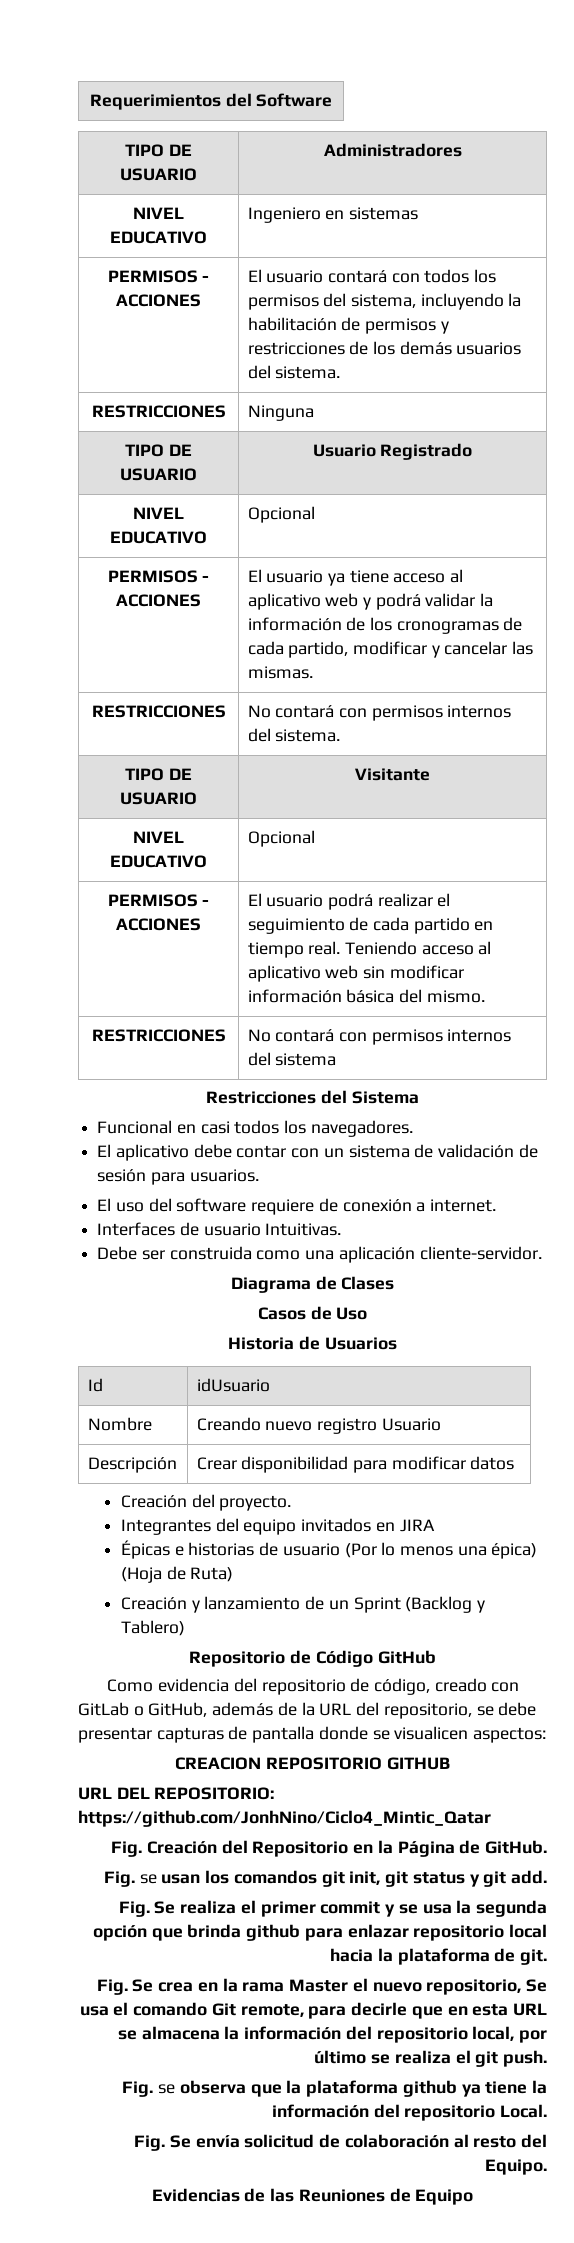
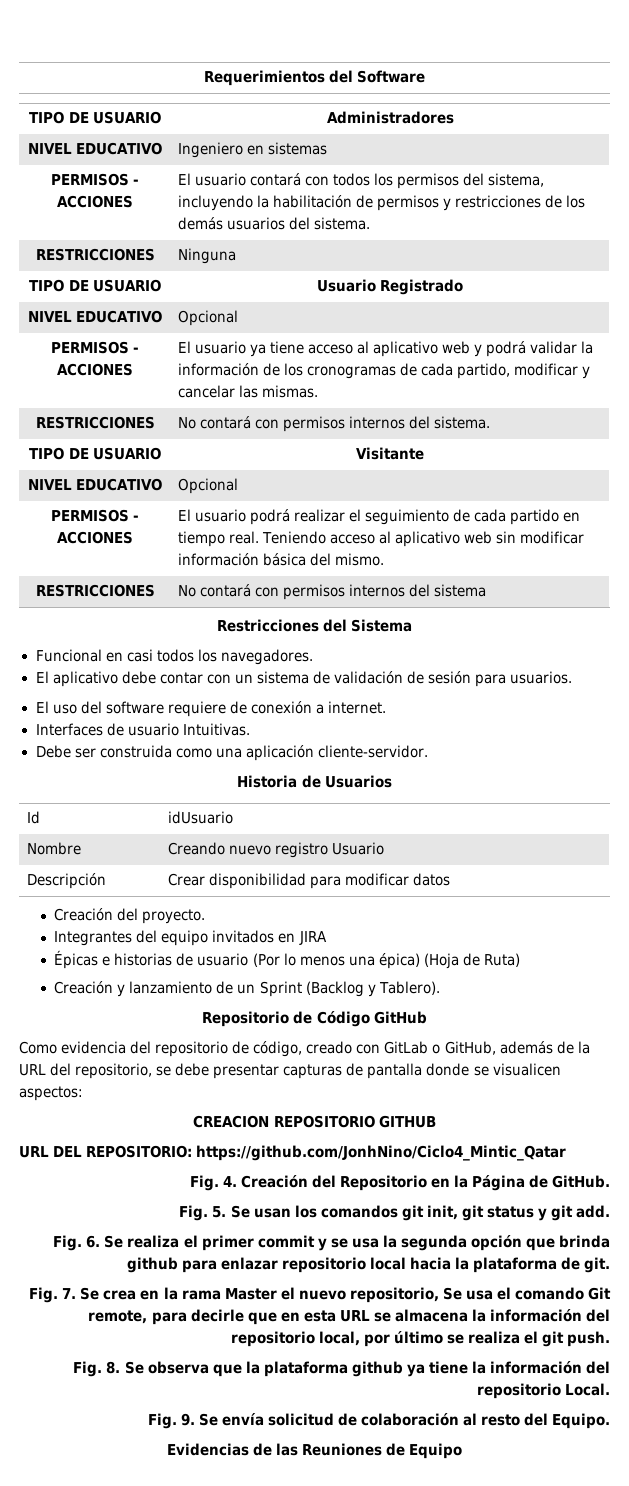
[230,1276,395,1293] [257,1306,368,1320] // Diagrama de Clases // Casos de Uso -> (428, 751) none
[120,1620,185,1636] Tablero) -> [378,981,440,995] Tablero).
(143, 1849) none -> [222,1176,237,1187] 4.
[139,1874,157,1884] se -> [212,1205,250,1218] 5. Se
(150, 1909) none -> [86,1235,101,1248] 6.
(128, 1987) none -> [62,1288,77,1299] 7.
[158,2084,176,2094] se -> [106,1361,144,1374] 8. Se
(166, 2143) none -> [180,1413,195,1426] 9.

